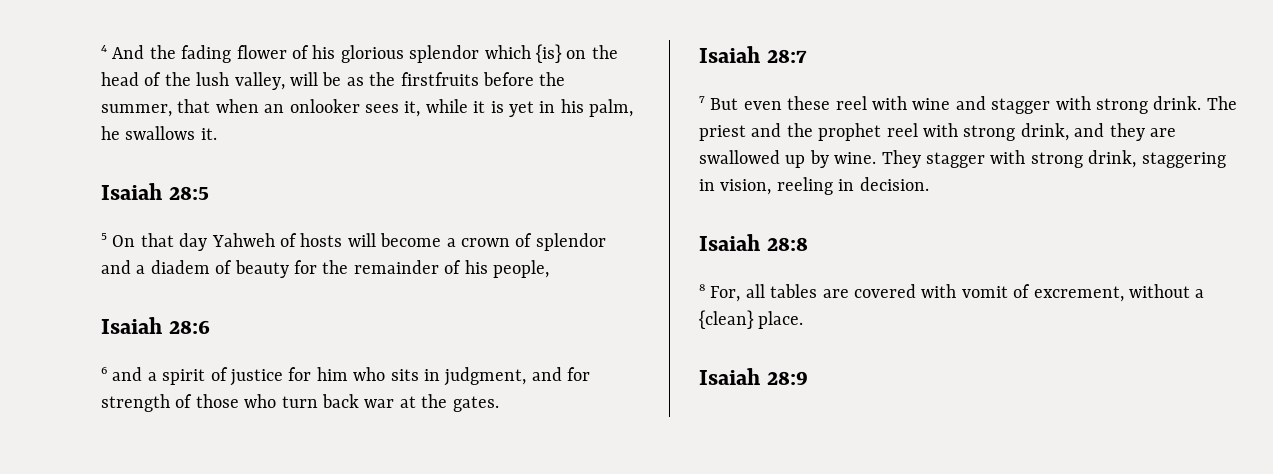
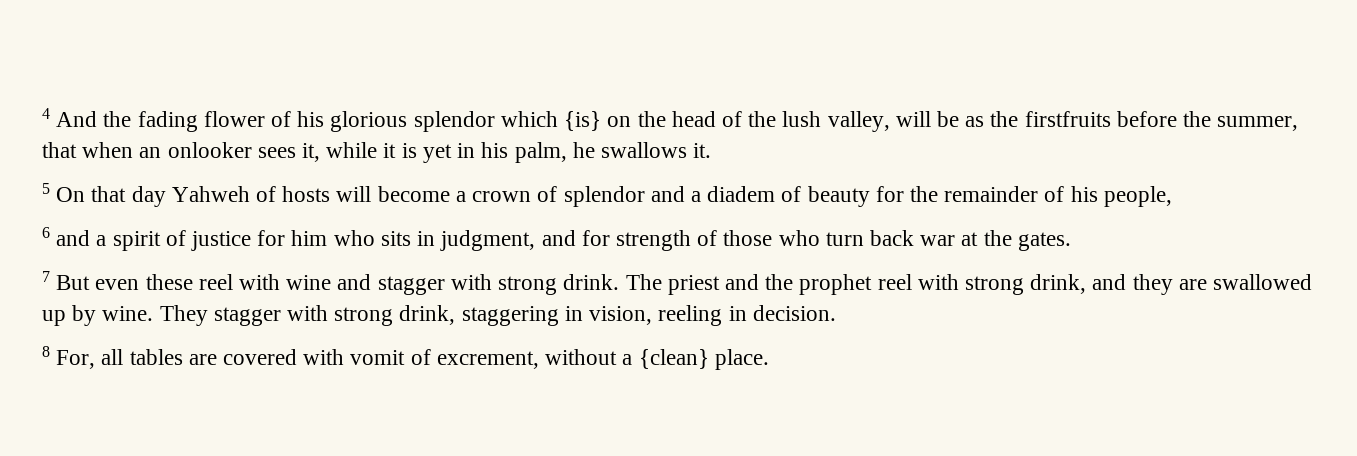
[101,183,209,200] // Isaiah 28:5 -> (712, 150) none
[101,317,210,334] // Isaiah 28:6 -> (1172, 196) none
[699,46,807,63] // Isaiah 28:7 -> (1071, 241) none
[699,234,808,251] // Isaiah 28:8 -> (836, 313) none
[699,368,808,385] // Isaiah 28:9 -> (769, 359) none

